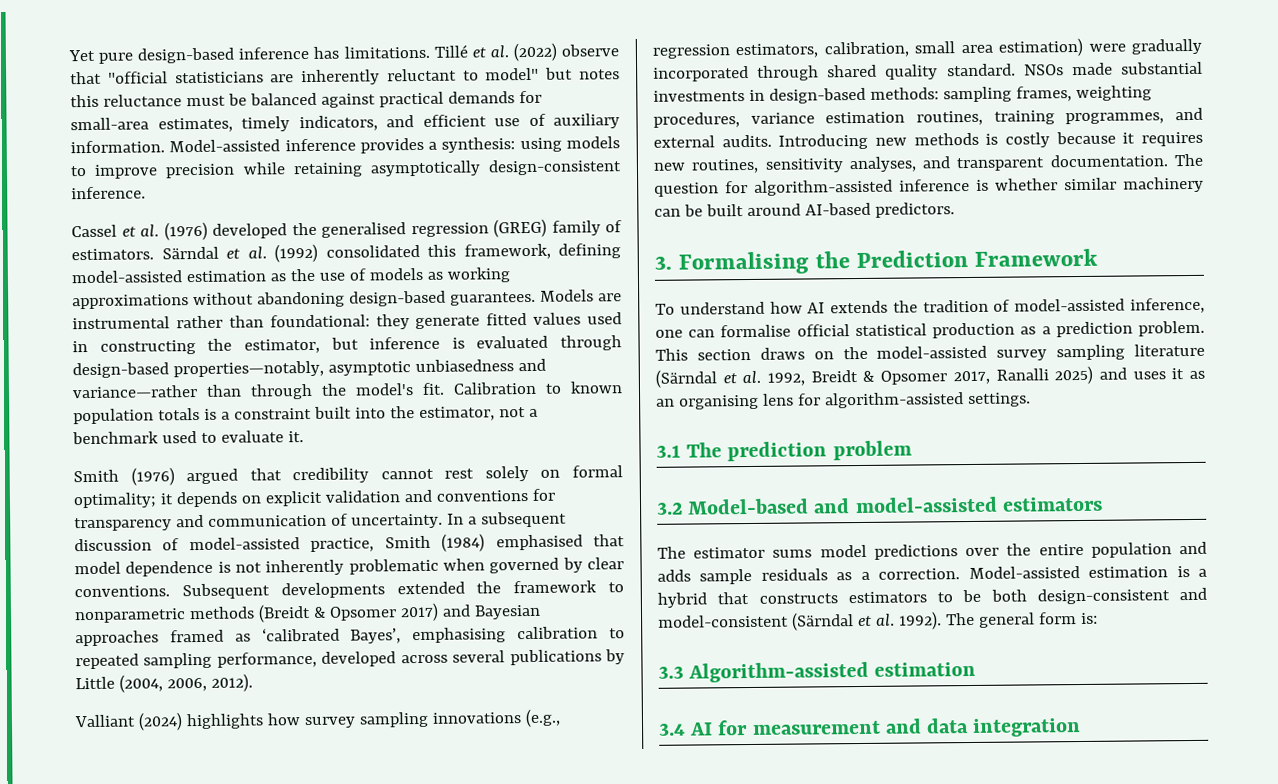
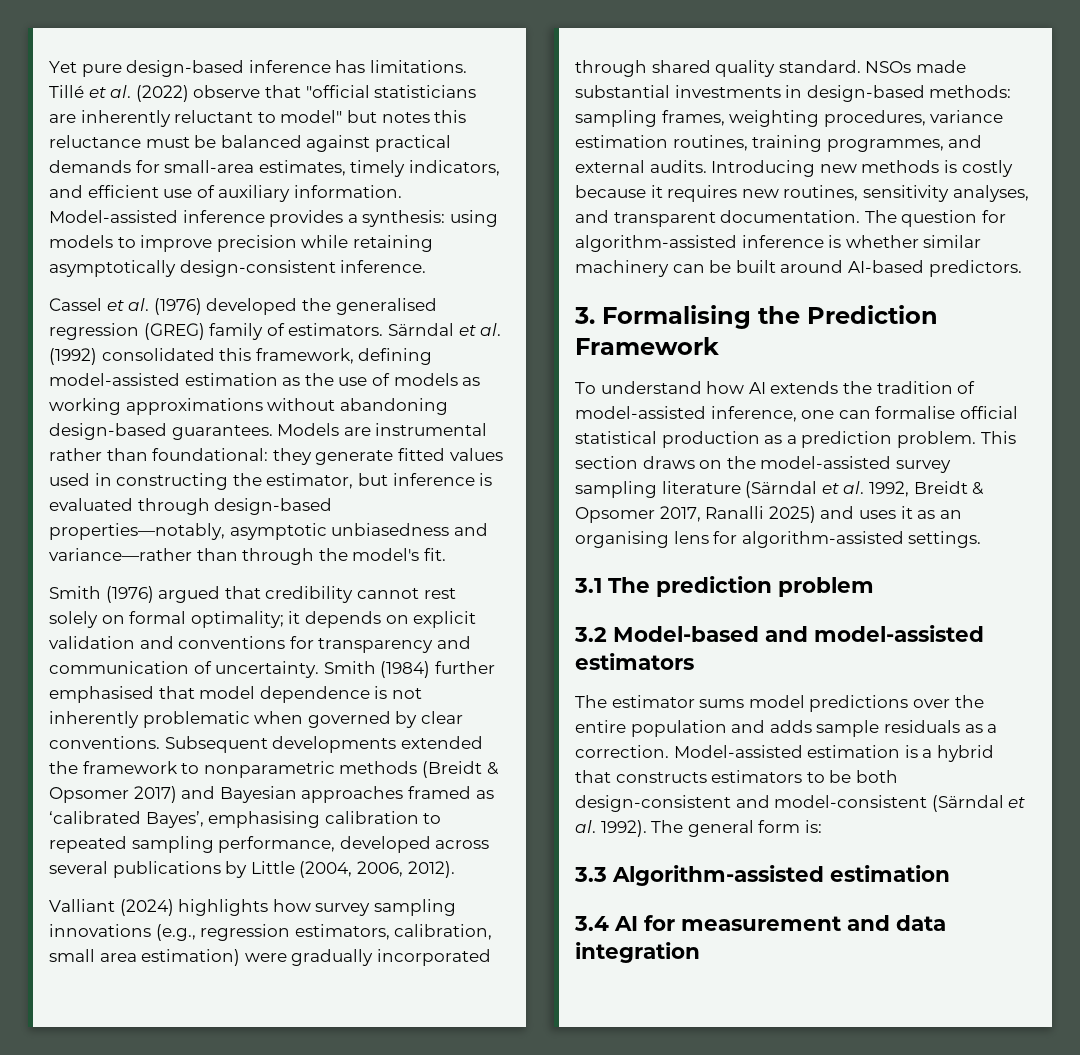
[453,381,623,395] [73,406,538,425] [72,430,304,445] Calibration to known population totals is a constraint built into the estimator, not a benchmark used to evaluate it. -> (446, 554) none
[446,511,567,528] [74,537,375,552] In a subsequent discussion of model-assisted practice, -> (320, 669) none
(486, 542) none -> [434,661,495,674] further

